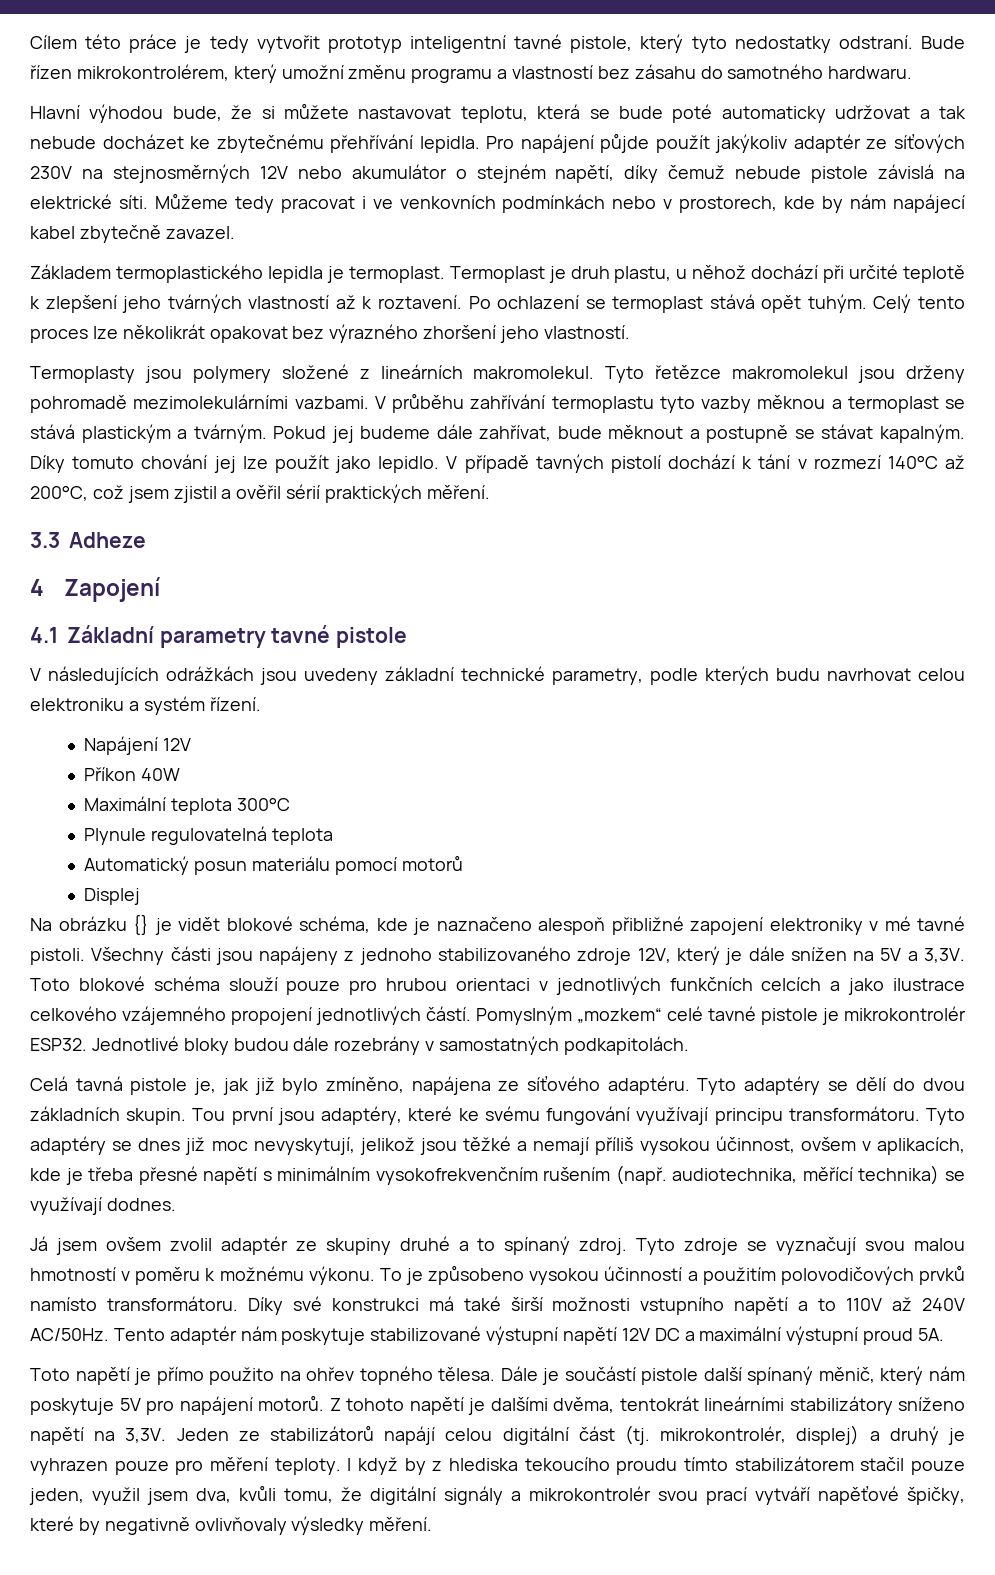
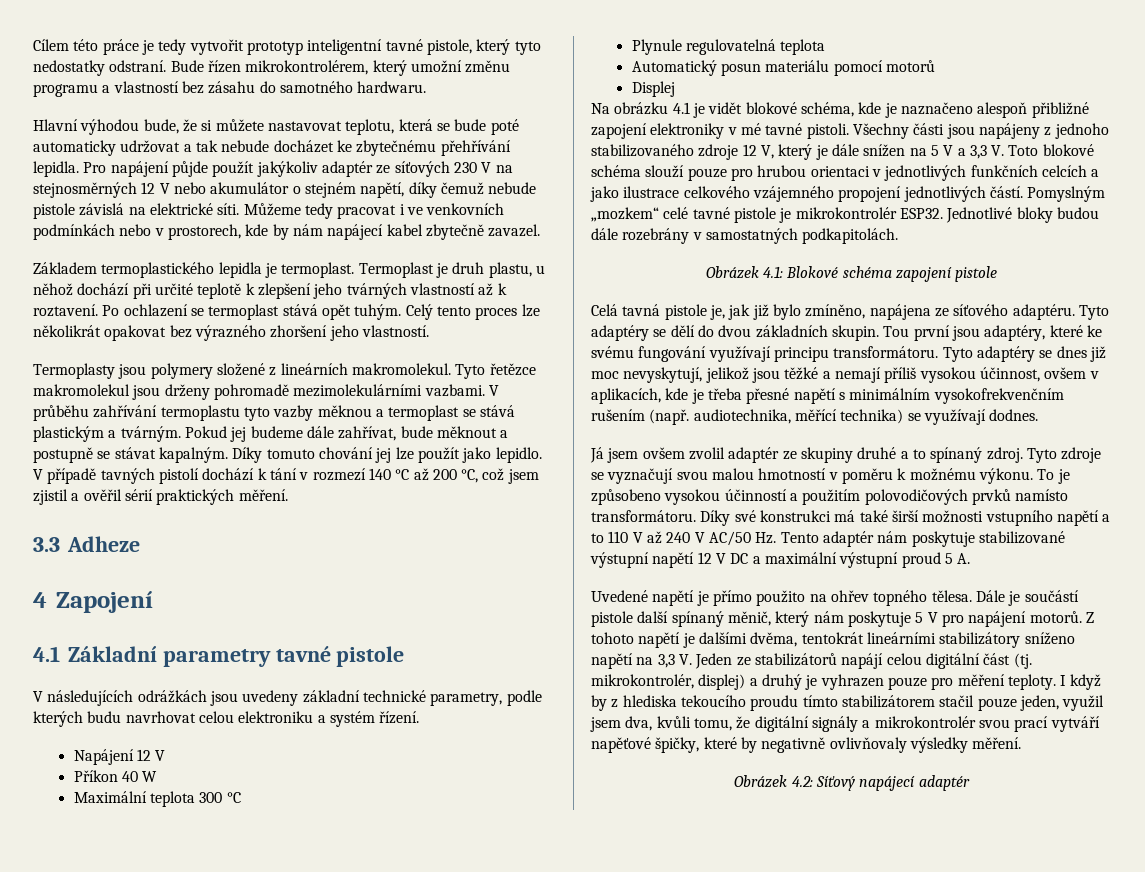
[30,164,288,183] 230V na stejnosměrných 12V -> [453,162,513,173] [33,182,170,198] 230 V na stejnosměrných 12 V
[887,455,965,469] [30,485,88,501] 140°C až 200°C, -> [368,468,479,483] 140 °C až 200 °C,
[162,738,191,751] 12V -> [136,749,166,761] 12 V
[140,768,180,781] 40W -> [121,771,158,782] 40 W
[236,797,290,811] 300°C -> [199,792,241,803] 300 °C
[133,914,149,935] {} -> [672,102,690,114] 4.1
[637,948,671,963] 12V, -> [742,144,774,159] 12 V,
[880,948,965,963] 5V a 3,3V. -> [930,145,1005,159] 5 V a 3,3 V.
(689, 1045) none -> [705,266,998,282] // Obrázek 4.1: Blokové schéma zapojení pistole
[846,1297,965,1311] [30,1328,109,1341] 110V až 240V AC/50Hz. -> [608,531,777,546] 110 V až 240 V AC/50 Hz.
[621,1328,650,1341] 12V -> [697,552,726,564] 12 V
[918,1328,945,1341] [30,1368,70,1381] 5A. // Toto -> [944,553,971,564] [591,590,648,602] 5 A. // Uvedené
[119,1398,141,1411] 5V -> [915,612,938,623] 5 V
[125,1428,167,1443] 3,3V. -> [657,654,692,668] 3,3 V.
(433, 1524) none -> [734,775,970,791] // Obrázek 4.2: Síťový napájecí adaptér

